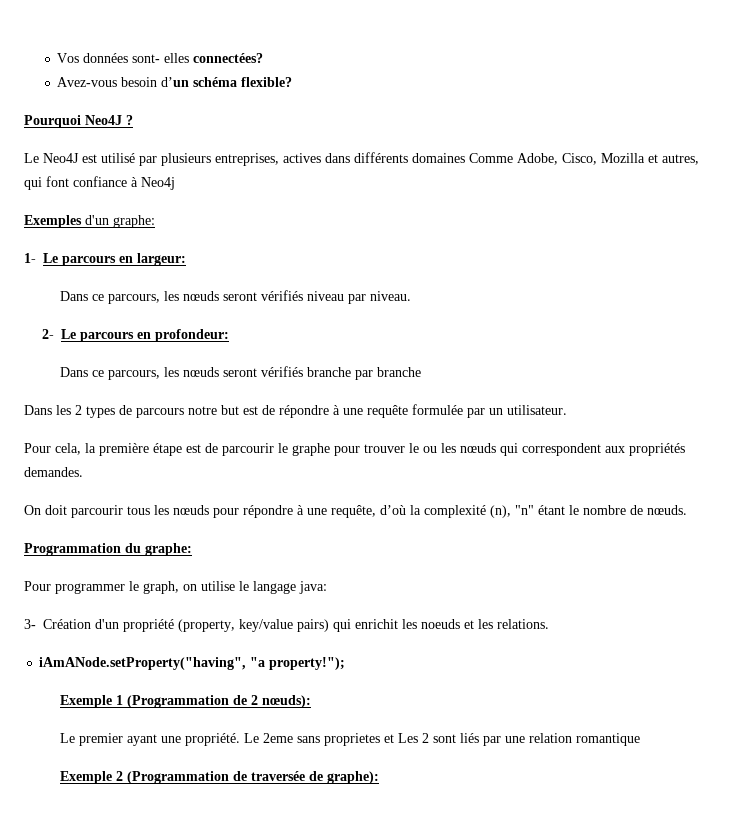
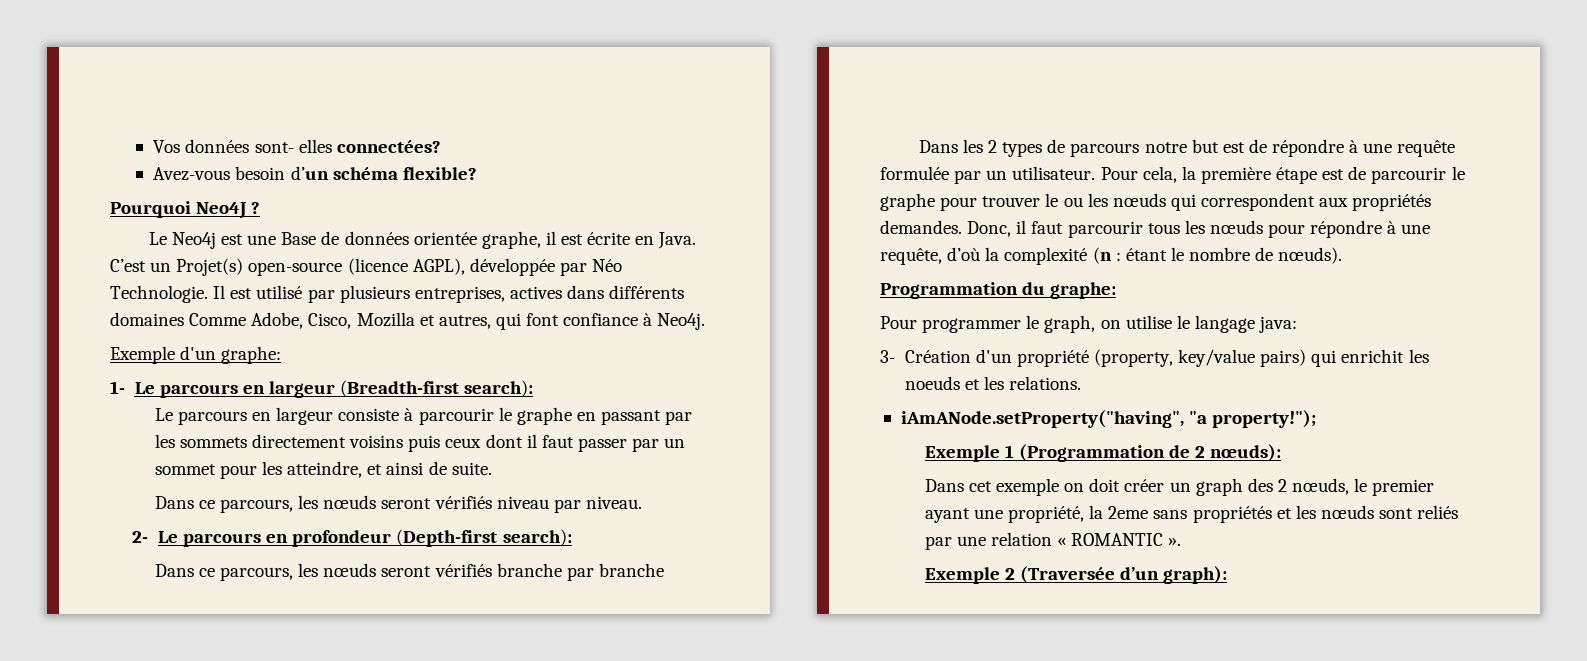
[43,153,79,163] Neo4J -> [171,231,697,249] [110,258,623,276] [110,285,226,303] Neo4j est une Base de données orientée graphe, il est écrite en Java. C’est un Projet(s) open-source (licence AGPL), développée par Néo Technologie. Il
[141,177,175,190] [24,215,82,228] Neo4j // Exemples -> [657,313,706,330] [110,346,175,364] Neo4j. // Exemple
[137,253,186,266] largeur: -> [268,380,534,398] [154,407,693,425] [154,434,686,452] [154,461,492,479] largeur (Breadth-first search): // Le parcours en largeur consiste à parcourir le graphe en passant par les sommets directement voisins puis ceux dont il faut passer par un sommet pour les atteindre, et ainsi de suite.
[154,329,229,342] profondeur: -> [292,529,572,547] profondeur (Depth-first search):
(567, 410) // -> (1096, 173) none
[24,505,67,515] // On doit -> [967,220,1064,237] Donc, il faut
[490,505,534,518] (n), "n" -> [1092,247,1121,264] (n :
[647,505,687,515] nœuds. -> [1278,247,1343,264] nœuds).
[59,733,640,746] [59,771,379,784] Le premier ayant une propriété. Le 2eme sans proprietes et Les 2 sont liés par une relation romantique // Exemple 2 (Programmation de traversée de graphe): -> [924,478,1435,496] [924,505,1459,523] [924,532,1182,550] [924,566,1228,584] Dans cet exemple on doit créer un graph des 2 nœuds, le premier ayant une propriété, la 2eme sans propriétés et les nœuds sont reliés par une relation « ROMANTIC ». // Exemple 2 (Traversée d’un graph):

